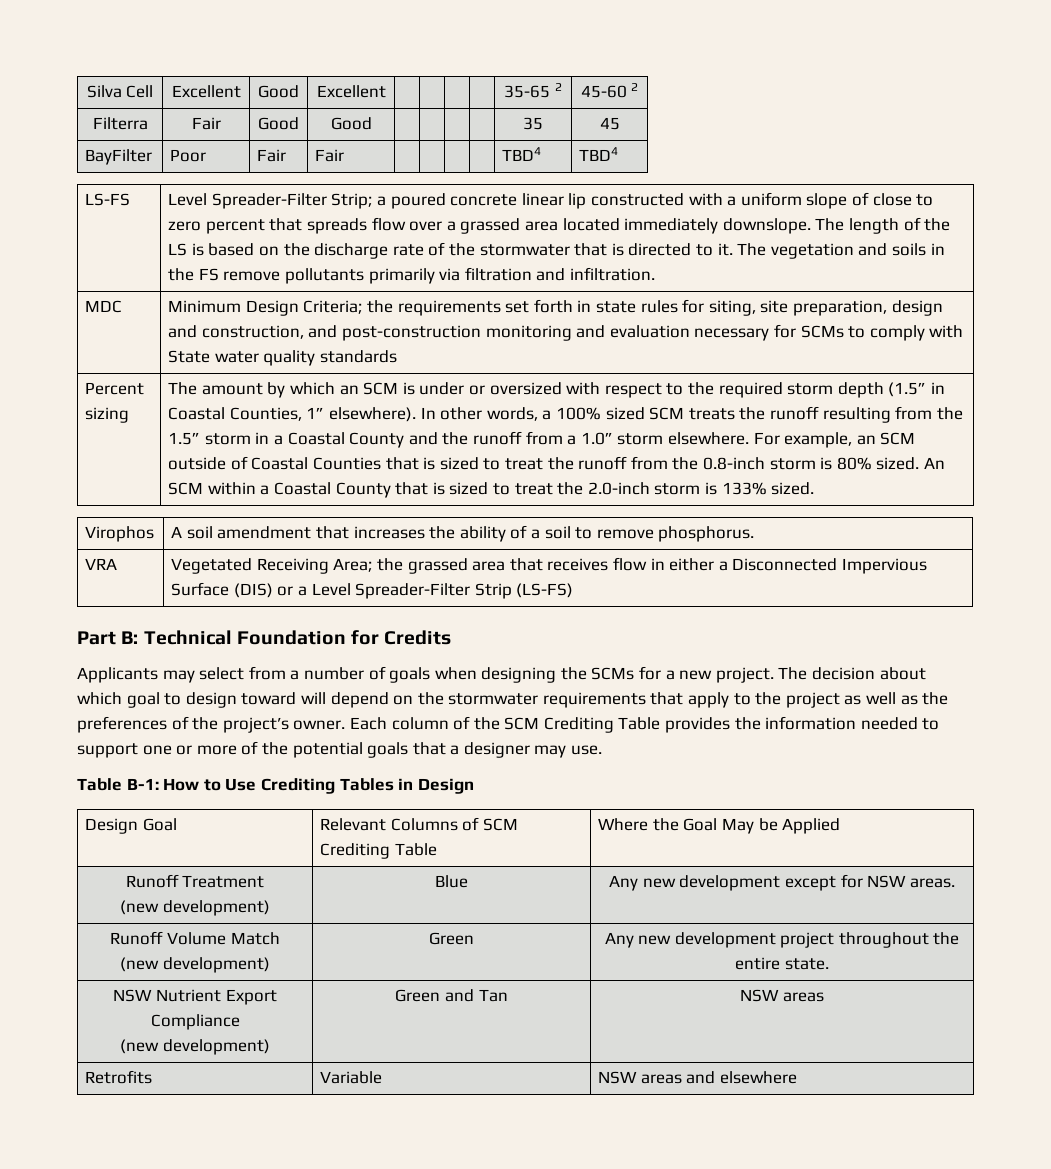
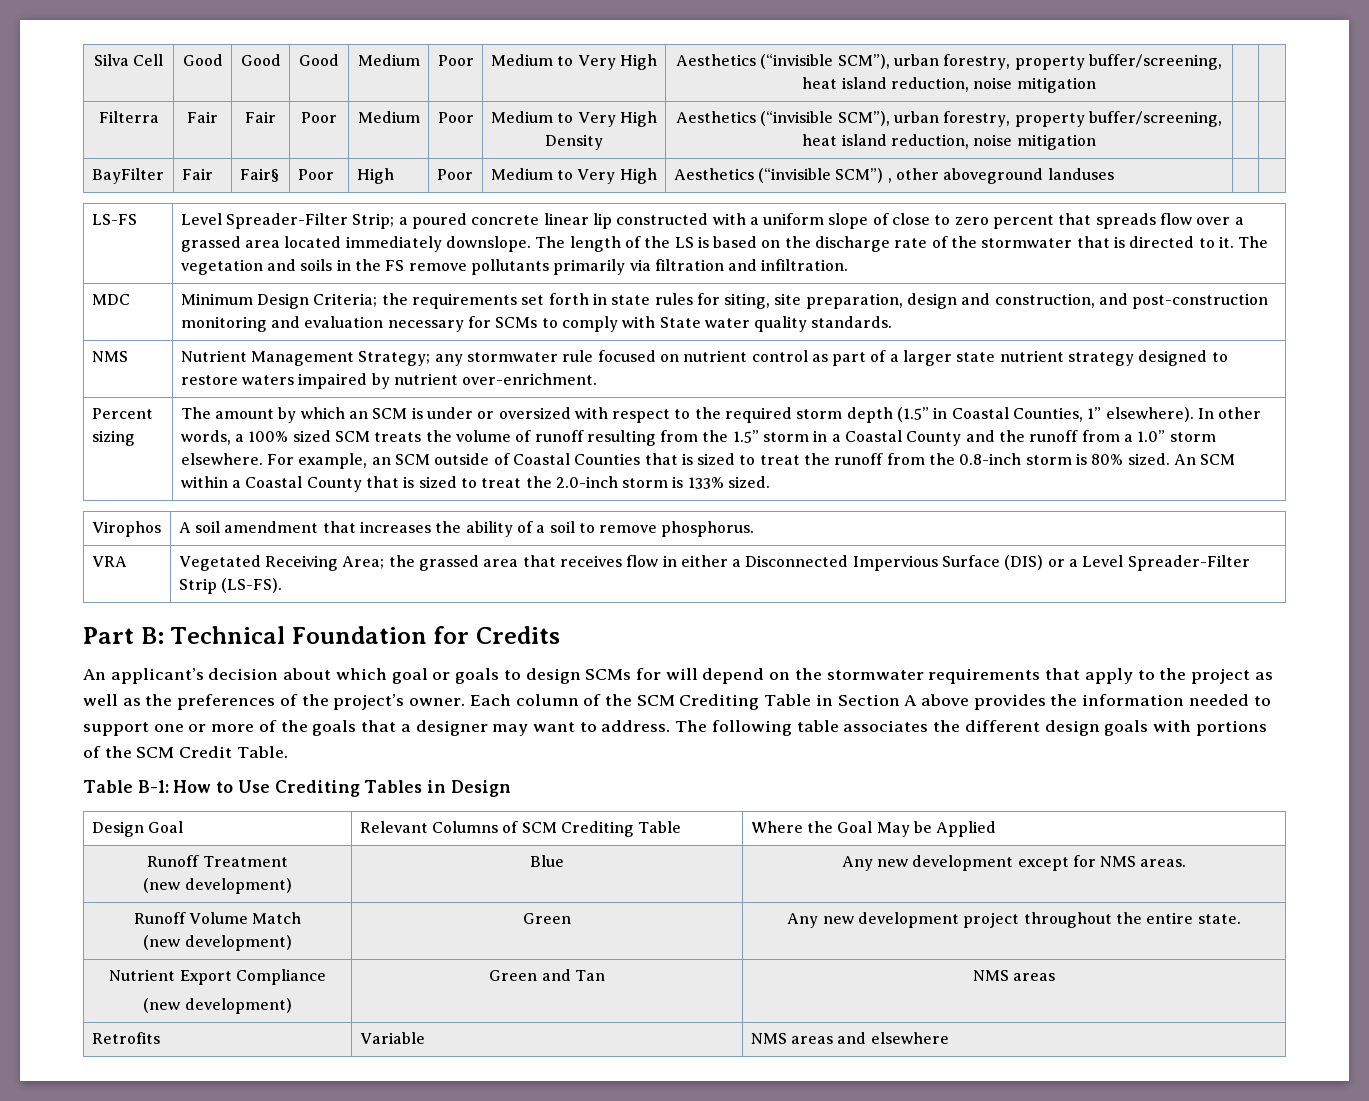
[171,85,241,98] [258,85,299,98] [316,85,386,98] [504,83,562,98] [580,83,639,98] [92,117,148,130] [191,117,221,130] [258,117,299,130] [330,117,372,130] [523,117,543,130] [599,117,620,130] Excellent | Good | Excellent | | | | | 35-65 2 | 45-60 2 // Filterra | Fair | Good | Good | | | | | 35 | 45 -> [182,54,223,66] [240,54,281,66] [299,54,339,66] [357,54,420,66] [437,55,474,66] [491,54,657,70] [676,54,1222,70] [802,77,1096,93] [98,111,159,123] [187,111,218,123] [245,111,276,123] [301,112,337,123] [357,111,420,123] [437,112,474,123] [491,111,657,127] [545,134,603,150] [676,111,1222,127] [802,134,1096,150] Good | Good | Good | Medium | Poor | Medium to Very High | Aesthetics (“invisible SCM”), urban forestry, property buffer/screening, heat island reduction, noise mitigation | | // Filterra | Fair | Fair | Poor | Medium | Poor | Medium to Very High Density | Aesthetics (“invisible SCM”), urban forestry, property buffer/screening, heat island reduction, noise mitigation | |
[170,149,207,162] [257,149,287,162] [315,149,345,162] [502,147,542,161] [579,147,619,161] | Poor | Fair | Fair | | | | | TBD4 | TBD4 -> [181,168,213,180] [239,168,279,182] [297,169,334,180] [356,168,394,184] [436,169,473,180] [490,168,657,184] [673,168,1114,184] | Fair | Fair§ | Poor | High | Poor | Medium to Very High | Aesthetics (“invisible SCM”) , other aboveground landuses | |
[320,350,398,363] standards -> [811,316,893,328] [91,351,128,362] [180,350,1228,366] [180,373,598,389] standards. // NMS | Nutrient Management Strategy; any stormwater rule focused on nutrient control as part of a larger state nutrient strategy designed to restore waters impaired by nutrient over-enrichment.
(766, 413) none -> [455,430,532,442] volume of
[516,583,574,598] (LS-FS) -> [220,578,282,593] (LS-FS).
[77,666,926,683] [77,692,297,708] Applicants may select from a number of goals when designing the SCMs for a new project. The decision about which goal to design toward -> [83,668,661,684] An applicant’s decision about which goal or goals to design SCMs for
(661, 723) none -> [815,694,970,706] in Section A above
[292,742,363,758] potential -> (308, 726) none
[571,745,603,755] use. -> [532,720,1267,736] [83,746,288,758] want to address. The following table associates the different design goals with portions of the SCM Credit Table.
[867,875,907,888] NSW -> [1100,856,1137,867] NMS
[113,989,153,1002] NSW -> (1241, 919) none
[740,989,780,1002] NSW -> [972,970,1009,981] NMS
[598,1071,638,1084] NSW -> [750,1033,787,1044] NMS

